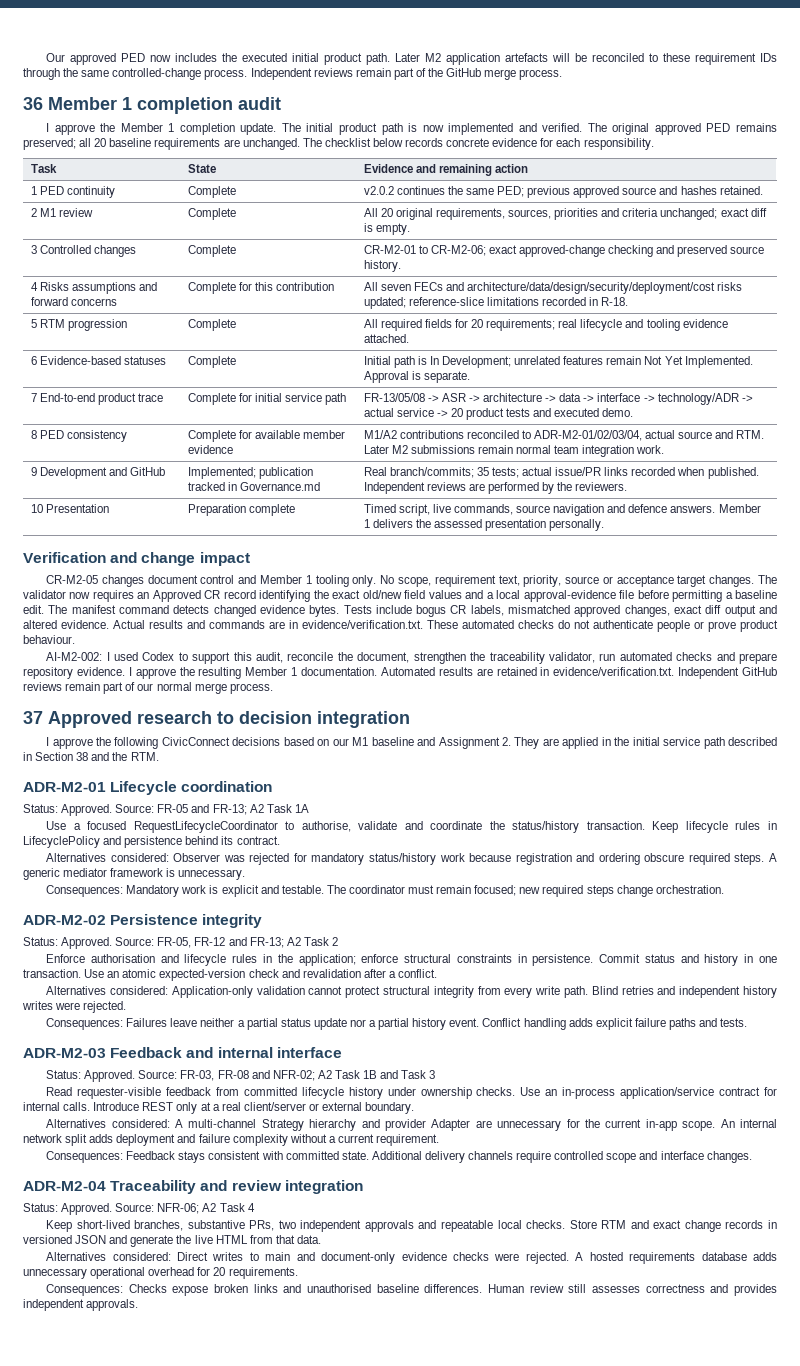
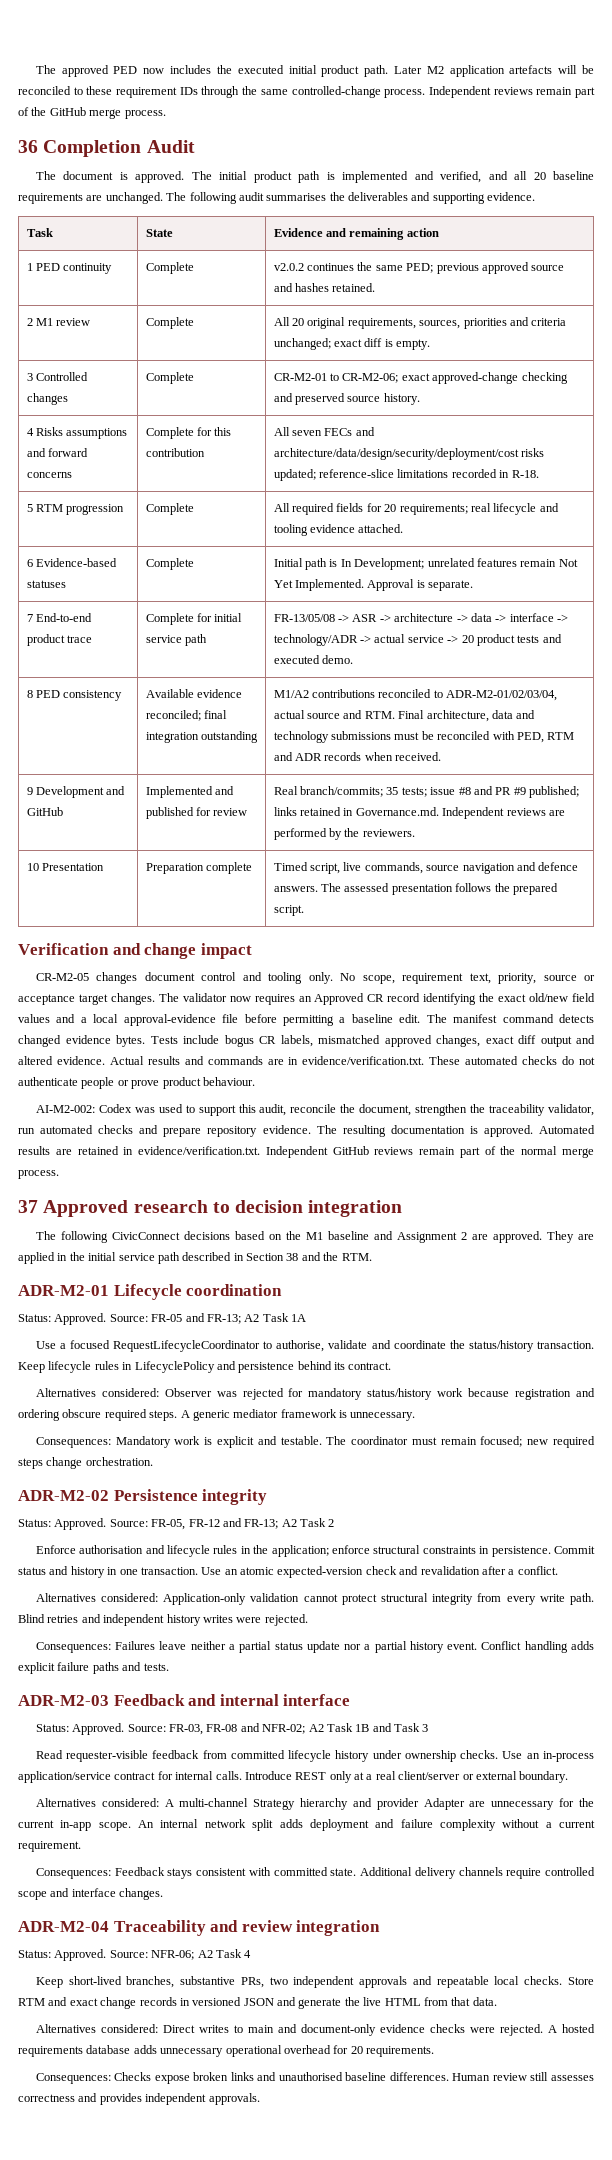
[46,53,66,62] Our -> [35,65,56,74] The
[48,97,281,114] [46,123,277,135] Member 1 completion audit // I approve the Member 1 completion update. -> [43,140,195,157] [35,171,185,183] Completion Audit // The document is approved.
[422,125,444,132] now -> (335, 176) none
[542,123,778,135] [23,138,76,150] verified. The original approved PED remains preserved; -> [440,171,508,183] verified, and
[324,138,654,150] checklist below records concrete evidence for each responsibility. -> [189,192,536,204] following audit summarises the deliverables and supporting evidence.
[187,430,345,442] [187,445,233,454] Complete for available member evidence -> [145,689,243,698] [145,710,228,721] [145,731,259,743] Available evidence reconciled; final integration outstanding
[363,445,665,457] Later M2 submissions remain normal team integration work. -> [398,710,536,722] [273,731,575,743] [273,752,442,761] Final architecture, data and technology submissions must be reconciled with PED, RTM and ADR records when received.
[187,467,313,479] [187,482,320,491] Implemented; publication tracked in Governance.md -> [145,786,235,798] [145,807,248,819] Implemented and published for review
[521,467,759,479] actual issue/PR links recorded when published. -> [430,786,580,798] [273,807,439,816] issue #8 and PR #9 published; links retained in Governance.md.
[718,504,761,513] [363,519,605,531] Member 1 delivers the assessed presentation personally. -> [321,883,558,895] [273,905,304,916] The assessed presentation follows the prepared script.
[260,575,312,584] Member 1 -> (262, 976) none
[106,652,175,661] I used Codex -> [98,1104,183,1113] Codex was used
[128,667,377,679] I approve the resulting Member 1 documentation. -> [316,1125,533,1137] The resulting documentation is approved.
[137,683,154,691] our -> [500,1146,516,1155] the
[46,737,111,749] I approve the -> [35,1231,56,1240] The
[332,738,349,746] our -> [285,1231,301,1240] the
[501,737,511,746] 2. -> [460,1231,542,1243] 2 are approved.

